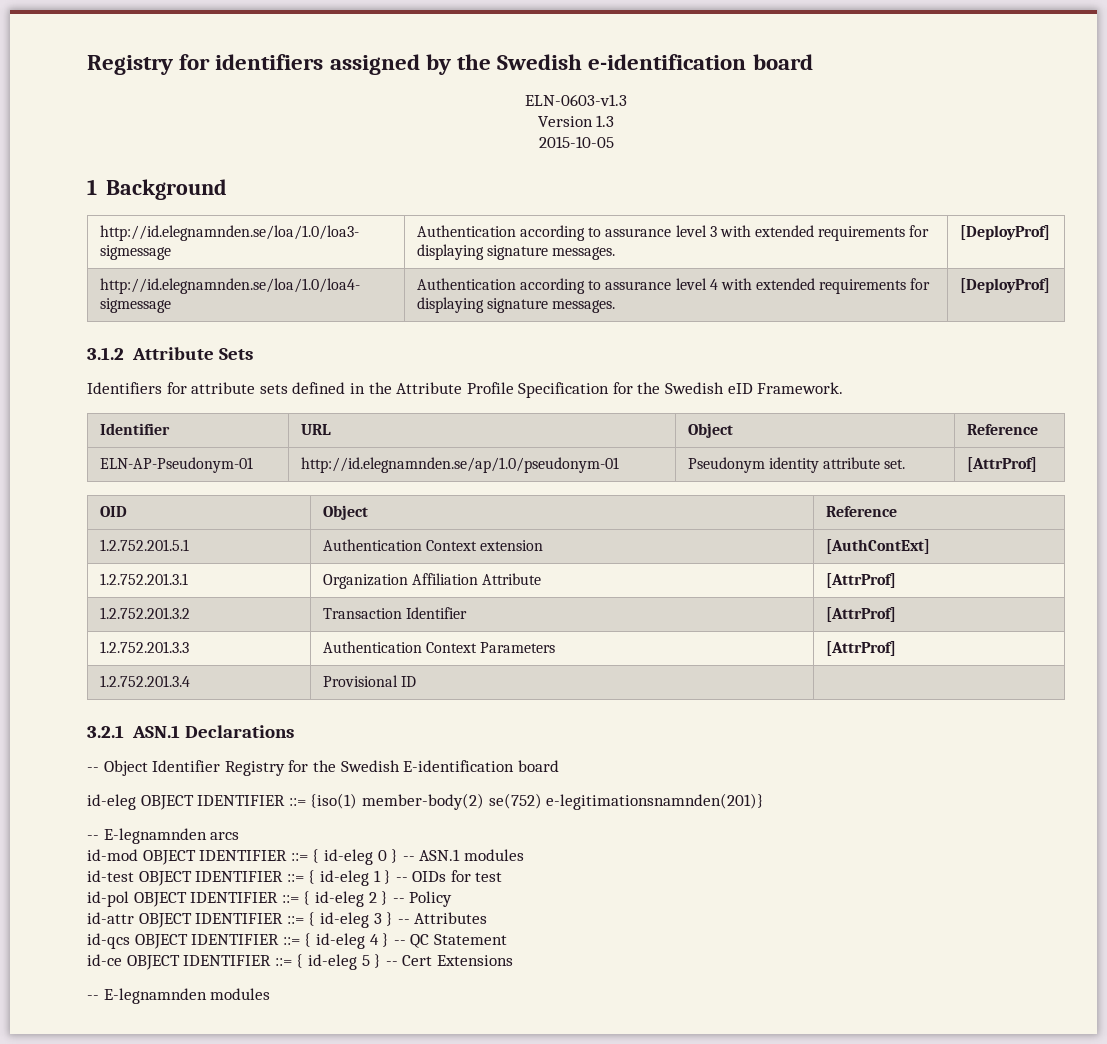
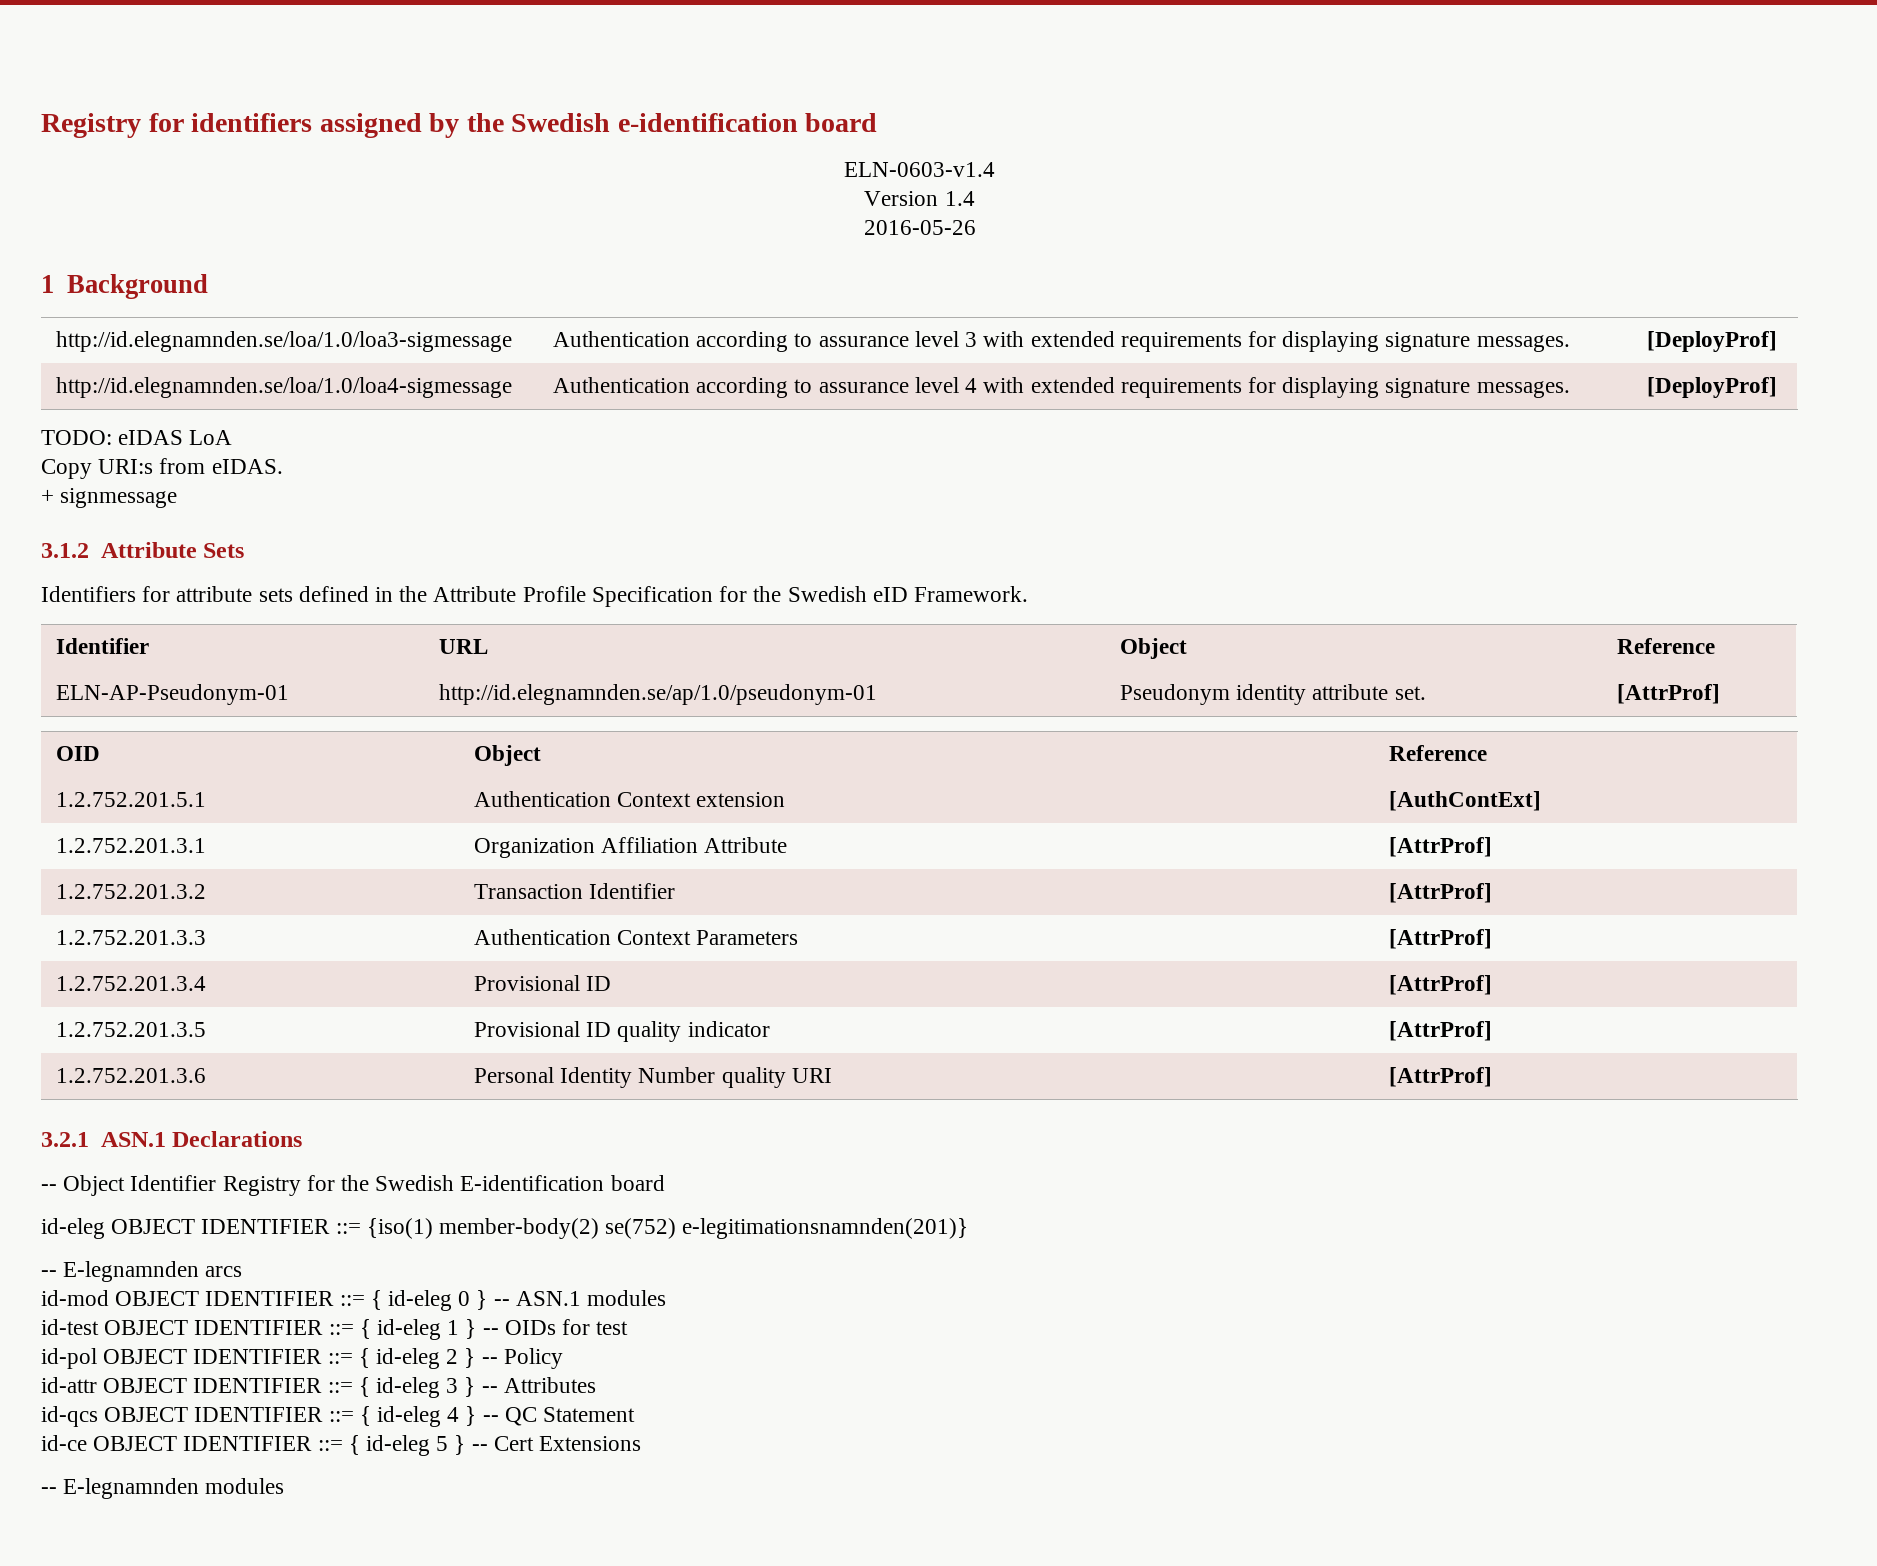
[525,94,627,106] ELN-0603-v1.3 -> [844,162,995,177] ELN-0603-v1.4
[596,115,615,127] [538,136,614,148] 1.3 // 2015-10-05 -> [944,191,975,206] [863,220,976,235] 1.4 // 2016-05-26
(1050, 285) none -> [41,430,233,445] [41,458,283,479] [41,488,178,508] // TODO: eIDAS LoA // Copy URI:s from eIDAS. // + signmessage
(417, 681) none -> [1389,975,1493,995] [56,1022,207,1037] [474,1021,770,1042] [1389,1021,1493,1041] [56,1068,207,1083] [474,1067,832,1088] [1389,1067,1493,1087] [AttrProf] // 1.2.752.201.3.5 | Provisional ID quality indicator | [AttrProf] // 1.2.752.201.3.6 | Personal Identity Number quality URI | [AttrProf]

